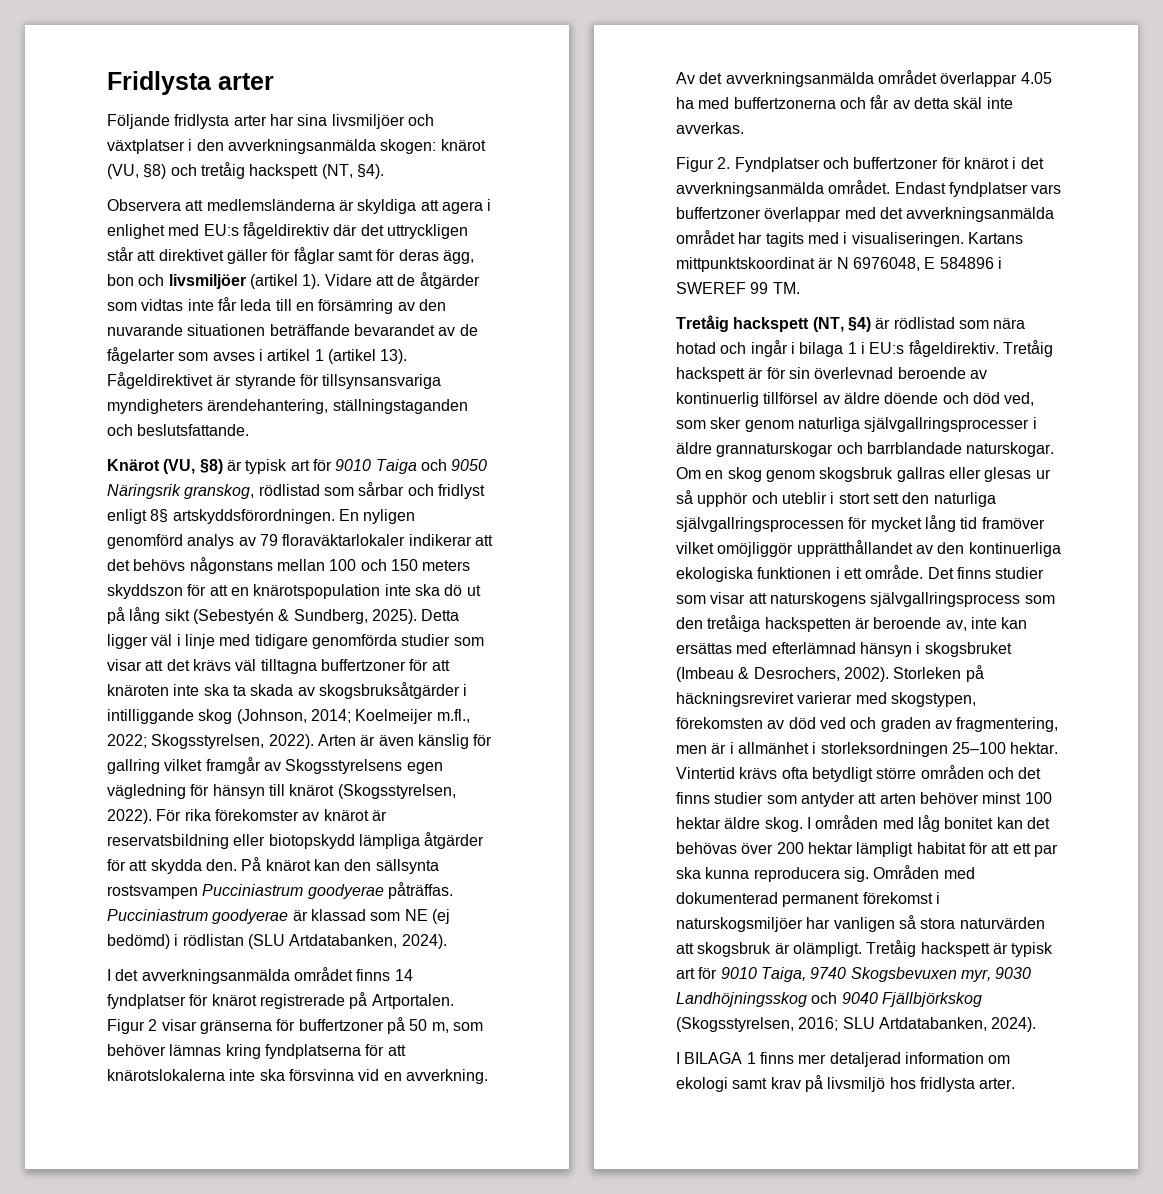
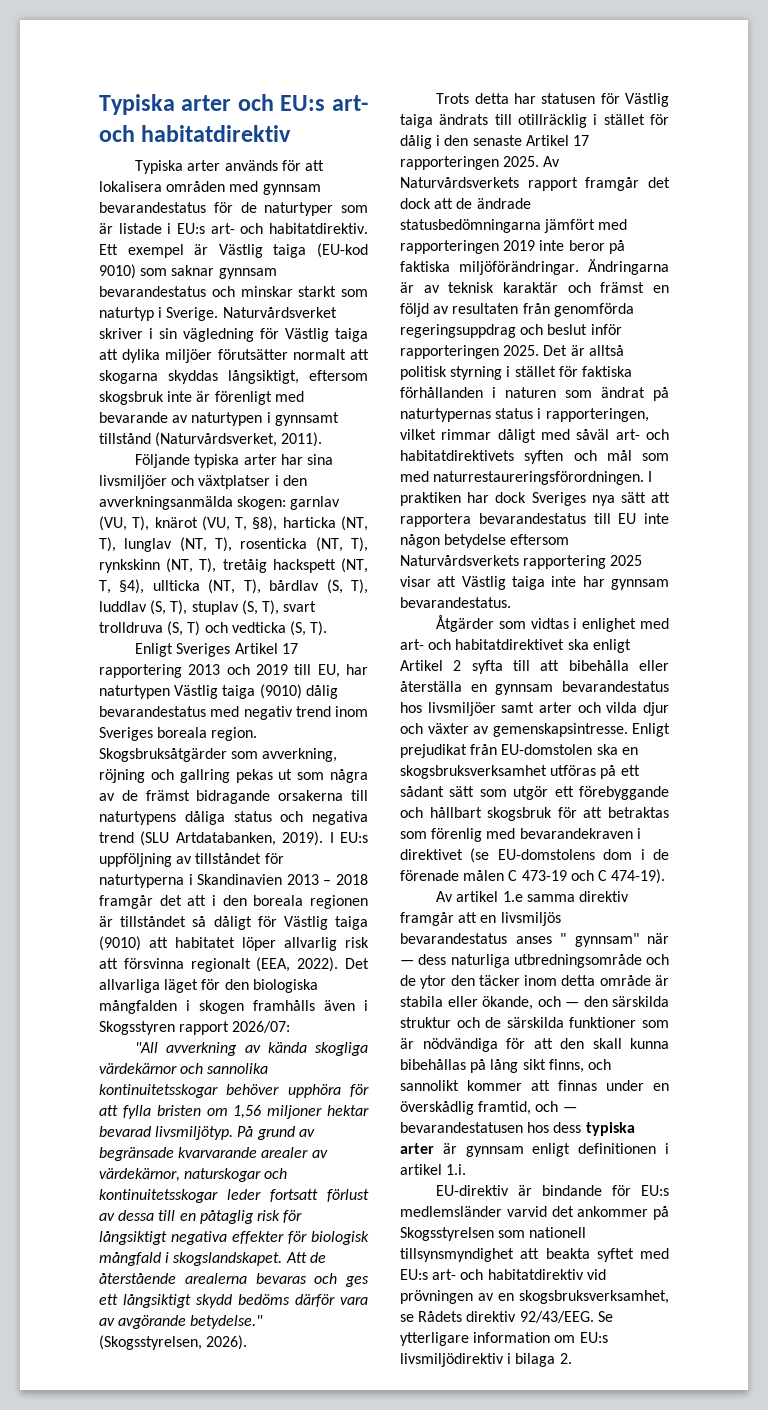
[107,71,274,95] Fridlysta arter -> [99,94,368,115] [99,125,292,142] [135,160,324,174] [99,181,321,195] [99,202,368,216] [99,223,368,234] [99,243,368,258] [99,264,277,279] [99,286,368,297] [99,307,337,321] [99,328,368,342] [99,349,369,363] [99,370,368,384] [99,391,304,405] [99,412,339,426] [99,432,323,447] Typiska arter och EU:s art- och habitatdirektiv // Typiska arter används för att lokalisera områden med gynnsam bevarandestatus för de naturtyper som är listade i EU:s art- och habitatdirektiv. Ett exempel är Västlig taiga (EU-kod 9010) som saknar gynnsam bevarandestatus och minskar starkt som naturtyp i Sverige. Naturvårdsverket skriver i sin vägledning för Västlig taiga att dylika miljöer förutsätter normalt att skogarna skyddas långsiktigt, eftersom skogsbruk inte är förenligt med bevarande av naturtypen i gynnsamt tillstånd (Naturvårdsverket, 2011).
[174,114,230,129] fridlysta -> [194,454,240,468] typiska
[440,139,486,151] [107,162,384,179] [107,199,492,214] [107,222,468,239] [107,247,474,264] [107,272,480,289] [107,297,446,314] [107,324,478,336] [107,347,408,364] [107,372,442,389] [107,399,468,414] [107,424,250,436] [107,459,488,474] [107,482,485,499] [107,509,416,524] [107,534,493,549] [107,557,471,574] [107,584,481,599] [107,607,460,624] [107,634,484,649] [107,659,450,674] [107,682,468,699] [107,709,470,724] [107,734,493,749] [107,757,443,774] [107,784,456,799] [107,809,387,824] [107,832,485,849] [107,857,439,874] [107,882,453,899] [107,909,450,924] [107,934,447,949] [107,967,413,984] [107,992,454,1009] [107,1017,483,1034] [107,1044,406,1059] [107,1069,488,1084] [676,70,1052,87] [676,95,1013,109] [676,122,744,134] [676,157,1044,172] [676,180,1062,197] [676,207,1055,222] [676,230,1023,247] [676,257,1002,272] [676,282,800,294] [676,315,1026,332] [676,340,1053,357] [676,367,987,382] [676,392,1035,407] [676,417,1037,432] [676,442,1055,457] [676,467,1051,482] [676,490,996,507] [676,515,1045,532] [676,540,1061,557] [676,565,1045,582] [676,592,1055,607] [676,615,1028,632] [676,642,1012,657] [676,665,984,682] [676,692,976,707] [676,717,1059,732] [676,742,1059,757] [676,765,1042,782] [676,792,1052,807] [676,815,1050,832] [676,842,1058,857] [676,865,975,882] [676,892,940,907] [676,915,1045,932] [676,940,1054,957] [676,967,1032,982] [676,992,982,1007] [676,1017,1037,1032] [676,1052,1011,1067] [676,1075,1016,1092] knärot (VU, §8) och tretåig hackspett (NT, §4). // Observera att medlemsländerna är skyldiga att agera i enlighet med EU:s fågeldirektiv där det uttryckligen står att direktivet gäller för fåglar samt för deras ägg, bon och livsmiljöer (artikel 1). Vidare att de åtgärder som vidtas inte får leda till en försämring av den nuvarande situationen beträffande bevarandet av de fågelarter som avses i artikel 1 (artikel 13). Fågeldirektivet är styrande för tillsynsansvariga myndigheters ärendehantering, ställningstaganden och beslutsfattande. // Knärot (VU, §8) är typisk art för 9010 Taiga och 9050 Näringsrik granskog, rödlistad som sårbar och fridlyst enligt 8§ artskyddsförordningen. En nyligen genomförd analys av 79 floraväktarlokaler indikerar att det behövs någonstans mellan 100 och 150 meters skyddszon för att en knärotspopulation inte ska dö ut på lång sikt (Sebestyén & Sundberg, 2025). Detta ligger väl i linje med tidigare genomförda studier som visar att det krävs väl tilltagna buffertzoner för att knäroten inte ska ta skada av skogsbruksåtgärder i intilliggande skog (Johnson, 2014; Koelmeijer m.fl., 2022; Skogsstyrelsen, 2022). Arten är även känslig för gallring vilket framgår av Skogsstyrelsens egen vägledning för hänsyn till knärot (Skogsstyrelsen, 2022). För rika förekomster av knärot är reservatsbildning eller biotopskydd lämpliga åtgärder för att skydda den. På knärot kan den sällsynta rostsvampen Pucciniastrum goodyerae påträffas. Pucciniastrum goodyerae är klassad som NE (ej bedömd) i rödlistan (SLU Artdatabanken, 2024). // I det avverkningsanmälda området finns 14 fyndplatser för knärot registrerade på Artportalen. Figur 2 visar gränserna för buffertzoner på 50 m, som behöver lämnas kring fyndplatserna för att knärotslokalerna inte ska försvinna vid en avverkning. Av det avverkningsanmälda området överlappar 4.05 ha med buffertzonerna och får av detta skäl inte avverkas. // Figur 2. Fyndplatser och buffertzoner för knärot i det avverkningsanmälda området. Endast fyndplatser vars buffertzoner överlappar med det avverkningsanmälda området har tagits med i visualiseringen. Kartans mittpunktskoordinat är N 6976048, E 584896 i SWEREF 99 TM. // Tretåig hackspett (NT, §4) är rödlistad som nära hotad och ingår i bilaga 1 i EU:s fågeldirektiv. Tretåig hackspett är för sin överlevnad beroende av kontinuerlig tillförsel av äldre döende och död ved, som sker genom naturliga självgallringsprocesser i äldre grannaturskogar och barrblandade naturskogar. Om en skog genom skogsbruk gallras eller glesas ur så upphör och uteblir i stort sett den naturliga självgallringsprocessen för mycket lång tid framöver vilket omöjliggör upprätthållandet av den kontinuerliga ekologiska funktionen i ett område. Det finns studier som visar att naturskogens självgallringsprocess som den tretåiga hackspetten är beroende av, inte kan ersättas med efterlämnad hänsyn i skogsbruket (Imbeau & Desrochers, 2002). Storleken på häckningsreviret varierar med skogstypen, förekomsten av död ved och graden av fragmentering, men är i allmänhet i storleksordningen 25–100 hektar. Vintertid krävs ofta betydligt större områden och det finns studier som antyder att arten behöver minst 100 hektar äldre skog. I områden med låg bonitet kan det behövas över 200 hektar lämpligt habitat för att ett par ska kunna reproducera sig. Områden med dokumenterad permanent förekomst i naturskogsmiljöer har vanligen så stora naturvärden att skogsbruk är olämpligt. Tretåig hackspett är typisk art för 9010 Taiga, 9740 Skogsbevuxen myr, 9030 Landhöjningsskog och 9040 Fjällbjörkskog (Skogsstyrelsen, 2016; SLU Artdatabanken, 2024). // I BILAGA 1 finns mer detaljerad information om ekologi samt krav på livsmiljö hos fridlysta arter. -> [290,496,341,510] [99,516,368,531] [99,537,368,552] [99,558,368,573] [99,579,368,594] [99,600,317,615] [99,621,328,636] [135,643,298,657] [99,664,368,678] [99,684,338,699] [99,706,368,720] [99,727,258,741] [99,748,338,762] [99,769,368,783] [99,790,368,804] [99,811,368,825] [99,831,368,846] [99,853,284,867] [99,874,368,888] [99,895,368,909] [99,916,368,930] [99,936,369,951] [99,957,369,972] [99,979,318,993] [99,1000,368,1014] [99,1021,291,1035] [135,1042,368,1056] [99,1063,269,1074] [99,1084,369,1098] [99,1105,369,1119] [99,1126,315,1140] [99,1147,328,1161] [99,1168,288,1182] [99,1189,369,1203] [99,1210,303,1224] [99,1231,369,1245] [99,1252,326,1266] [99,1273,369,1287] [99,1294,368,1308] [99,1315,264,1329] [99,1335,248,1350] [436,93,669,107] [400,114,669,128] [400,135,589,149] [400,156,561,170] [400,177,670,191] [400,198,531,209] [400,219,628,233] [400,240,625,254] [400,259,669,275] [400,282,669,293] [400,303,634,317] [400,324,622,338] [400,345,624,359] [400,366,632,380] [400,387,669,401] [400,408,649,422] [400,429,669,443] [400,450,669,464] [400,471,653,485] [400,492,670,506] [400,513,669,527] [400,534,570,548] [400,555,643,569] [400,576,669,590] [400,597,511,608] [436,615,669,632] [400,639,631,653] [400,660,669,674] [400,681,669,695] [400,702,669,716] [400,723,670,737] [400,744,638,758] [400,765,640,779] [400,786,669,800] [400,807,669,821] [400,828,641,842] [400,848,669,863] [400,869,666,884] [436,891,629,902] [400,912,561,926] [400,933,669,947] [400,954,669,968] [400,975,669,989] [400,996,669,1010] [400,1017,669,1028] [400,1038,669,1052] [400,1059,611,1073] [400,1080,669,1091] [400,1101,577,1115] [400,1122,635,1136] [400,1143,669,1157] [400,1164,467,1175] [436,1185,669,1196] [400,1206,669,1220] [400,1227,587,1241] [400,1248,669,1262] [400,1269,606,1280] [400,1290,669,1304] [400,1311,613,1323] [400,1332,608,1346] [400,1353,572,1367] garnlav (VU, T), knärot (VU, T, §8), harticka (NT, T), lunglav (NT, T), rosenticka (NT, T), rynkskinn (NT, T), tretåig hackspett (NT, T, §4), ullticka (NT, T), bårdlav (S, T), luddlav (S, T), stuplav (S, T), svart trolldruva (S, T) och vedticka (S, T). // Enligt Sveriges Artikel 17 rapportering 2013 och 2019 till EU, har naturtypen Västlig taiga (9010) dålig bevarandestatus med negativ trend inom Sveriges boreala region. Skogsbruksåtgärder som avverkning, röjning och gallring pekas ut som några av de främst bidragande orsakerna till naturtypens dåliga status och negativa trend (SLU Artdatabanken, 2019). I EU:s uppföljning av tillståndet för naturtyperna i Skandinavien 2013 – 2018 framgår det att i den boreala regionen är tillståndet så dåligt för Västlig taiga (9010) att habitatet löper allvarlig risk att försvinna regionalt (EEA, 2022). Det allvarliga läget för den biologiska mångfalden i skogen framhålls även i Skogsstyren rapport 2026/07: // "All avverkning av kända skogliga värdekärnor och sannolika kontinuitetsskogar behöver upphöra för att fylla bristen om 1,56 miljoner hektar bevarad livsmiljötyp. På grund av begränsade kvarvarande arealer av värdekärnor, naturskogar och kontinuitetsskogar leder fortsatt förlust av dessa till en påtaglig risk för långsiktigt negativa effekter för biologisk mångfald i skogslandskapet. Att de återstående arealerna bevaras och ges ett långsiktigt skydd bedöms därför vara av avgörande betydelse." (Skogsstyrelsen, 2026). // Trots detta har statusen för Västlig taiga ändrats till otillräcklig i stället för dålig i den senaste Artikel 17 rapporteringen 2025. Av Naturvårdsverkets rapport framgår det dock att de ändrade statusbedömningarna jämfört med rapporteringen 2019 inte beror på faktiska miljöförändringar. Ändringarna är av teknisk karaktär och främst en följd av resultaten från genomförda regeringsuppdrag och beslut inför rapporteringen 2025. Det är alltså politisk styrning i stället för faktiska förhållanden i naturen som ändrat på naturtypernas status i rapporteringen, vilket rimmar dåligt med såväl art- och habitatdirektivets syften och mål som med naturrestaureringsförordningen. I praktiken har dock Sveriges nya sätt att rapportera bevarandestatus till EU inte någon betydelse eftersom Naturvårdsverkets rapportering 2025 visar att Västlig taiga inte har gynnsam bevarandestatus. // Åtgärder som vidtas i enlighet med art- och habitatdirektivet ska enligt Artikel 2 syfta till att bibehålla eller återställa en gynnsam bevarandestatus hos livsmiljöer samt arter och vilda djur och växter av gemenskapsintresse. Enligt prejudikat från EU-domstolen ska en skogsbruksverksamhet utföras på ett sådant sätt som utgör ett förebyggande och hållbart skogsbruk för att betraktas som förenlig med bevarandekraven i direktivet (se EU-domstolens dom i de förenade målen C 473-19 och C 474-19). // Av artikel 1.e samma direktiv framgår att en livsmiljös bevarandestatus anses " gynnsam" när — dess naturliga utbredningsområde och de ytor den täcker inom detta område är stabila eller ökande, och — den särskilda struktur och de särskilda funktioner som är nödvändiga för att den skall kunna bibehållas på lång sikt finns, och sannolikt kommer att finnas under en överskådlig framtid, och — bevarandestatusen hos dess typiska arter är gynnsam enligt definitionen i artikel 1.i. // EU-direktiv är bindande för EU:s medlemsländer varvid det ankommer på Skogsstyrelsen som nationell tillsynsmyndighet att beakta syftet med EU:s art- och habitatdirektiv vid prövningen av en skogsbruksverksamhet, se Rådets direktiv 92/43/EEG. Se ytterligare information om EU:s livsmiljödirektiv i bilaga 2.

